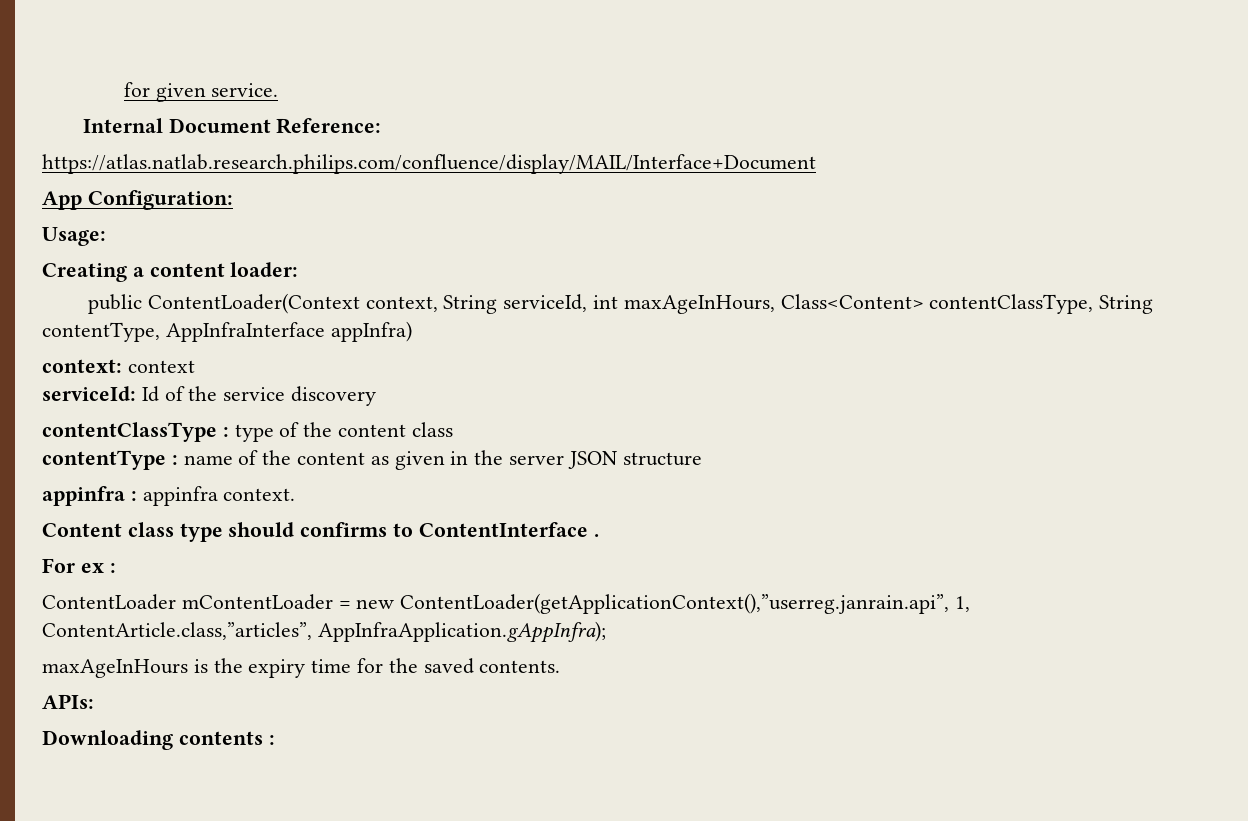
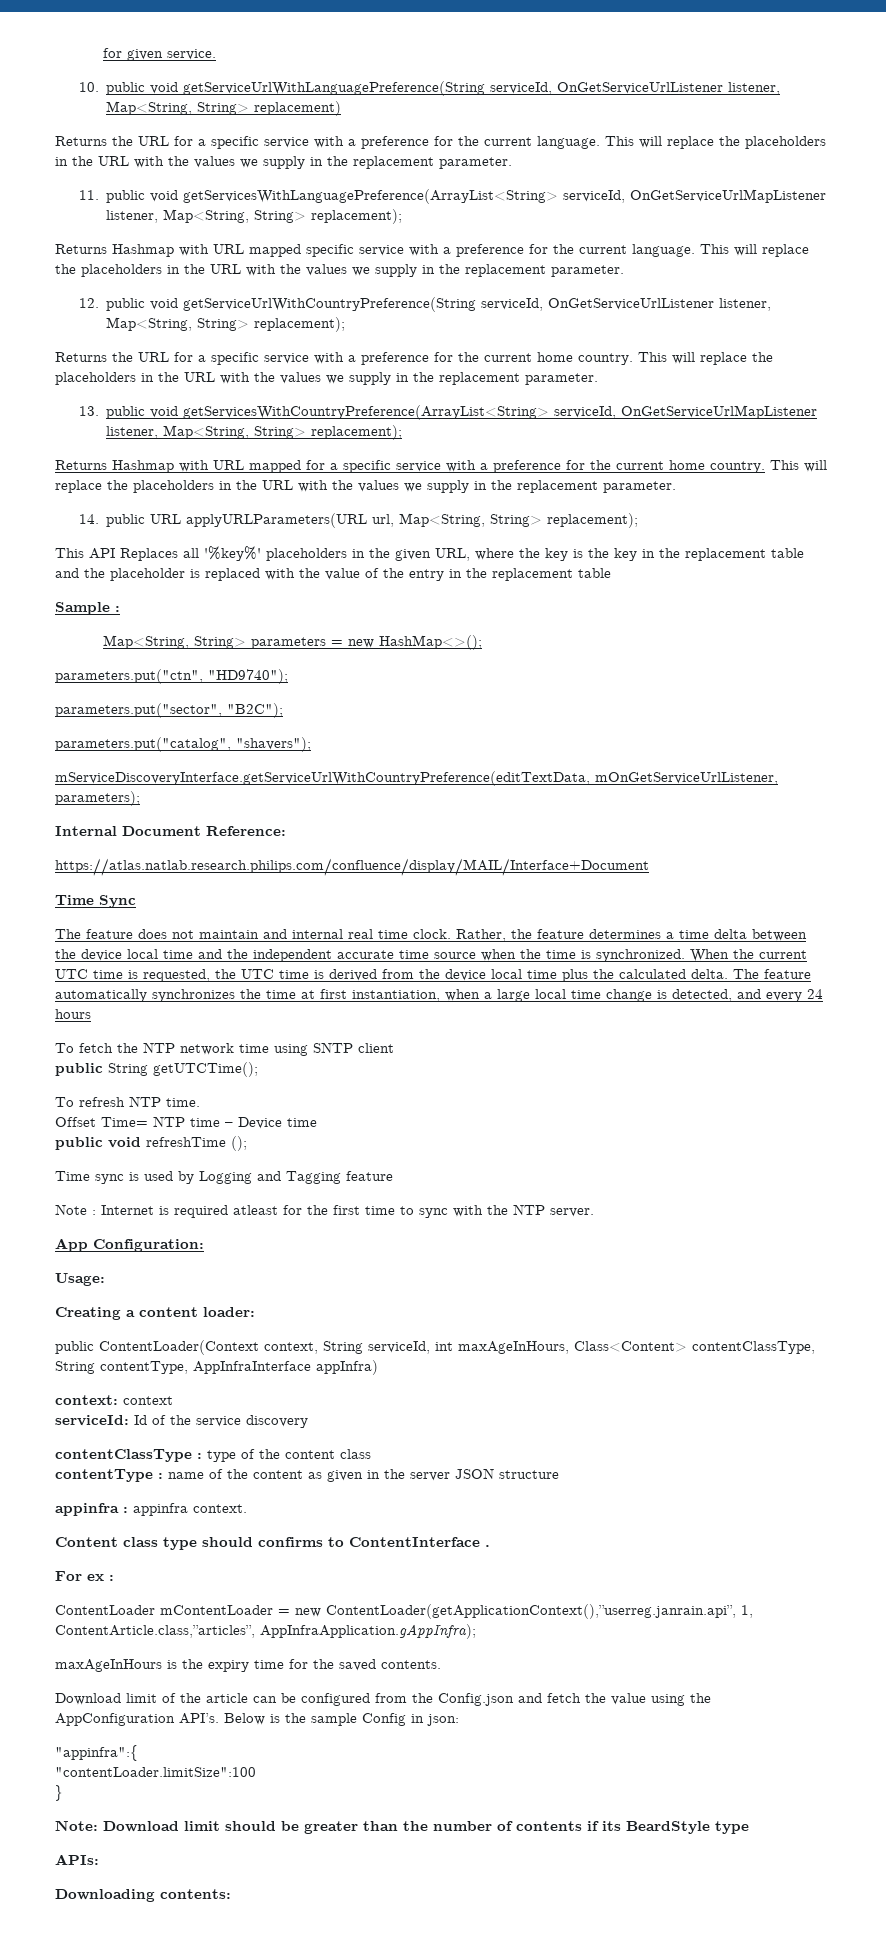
[82,118,382,134] [42,154,816,174] Internal Document Reference: // https://atlas.natlab.research.philips.com/confluence/display/MAIL/Interface+Document -> [79,81,781,96] [106,101,342,116] [55,136,826,149] [55,156,512,169] [79,189,827,204] [106,209,403,224] [55,244,809,257] [55,264,624,277] [79,297,772,312] [106,317,346,332] [55,352,773,365] [55,372,598,385] [79,405,818,420] [106,425,403,440] [55,460,827,473] [55,480,676,493] [79,513,639,528] [55,546,804,561] [55,568,611,581] [55,602,120,615] [103,635,483,650] [55,669,288,684] [55,703,283,718] [55,737,311,752] [55,771,778,786] [55,791,140,806] [55,826,286,836] [55,858,649,876] [55,895,136,908] [55,929,807,942] [55,949,807,962] [55,969,811,982] [55,989,823,1002] [55,1009,91,1019] [55,1042,394,1056] [55,1062,258,1077] [55,1096,200,1107] [55,1116,317,1129] [55,1136,247,1151] [55,1171,393,1184] [55,1204,594,1218] 10. public void getServiceUrlWithLanguagePreference(String serviceId, OnGetServiceUrlListener listener, Map<String, String> replacement) // Returns the URL for a specific service with a preference for the current language. This will replace the placeholders in the URL with the values we supply in the replacement parameter. // 11. public void getServicesWithLanguagePreference(ArrayList<String> serviceId, OnGetServiceUrlMapListener listener, Map<String, String> replacement); // Returns Hashmap with URL mapped specific service with a preference for the current language. This will replace the placeholders in the URL with the values we supply in the replacement parameter. // 12. public void getServiceUrlWithCountryPreference(String serviceId, OnGetServiceUrlListener listener, Map<String, String> replacement); // Returns the URL for a specific service with a preference for the current home country. This will replace the placeholders in the URL with the values we supply in the replacement parameter. // 13. public void getServicesWithCountryPreference(ArrayList<String> serviceId, OnGetServiceUrlMapListener listener, Map<String, String> replacement); // Returns Hashmap with URL mapped for a specific service with a preference for the current home country. This will replace the placeholders in the URL with the values we supply in the replacement parameter. // 14. public URL applyURLParameters(URL url, Map<String, String> replacement); // This API Replaces all '%key%' placeholders in the given URL, where the key is the key in the replacement table and the placeholder is replaced with the value of the entry in the replacement table // Sample : // Map<String, String> parameters = new HashMap<>(); // parameters.put("ctn", "HD9740"); // parameters.put("sector", "B2C"); // parameters.put("catalog", "shavers"); // mServiceDiscoveryInterface.getServiceUrlWithCountryPreference(editTextData, mOnGetServiceUrlListener, parameters); // Internal Document Reference: // https://atlas.natlab.research.philips.com/confluence/display/MAIL/Interface+Document // Time Sync // The feature does not maintain and internal real time clock. Rather, the feature determines a time delta between the device local time and the independent accurate time source when the time is synchronized. When the current UTC time is requested, the UTC time is derived from the device local time plus the calculated delta. The feature automatically synchronizes the time at first instantiation, when a large local time change is detected, and every 24 hours // To fetch the NTP network time using SNTP client // public String getUTCTime(); // To refresh NTP time. // Offset Time= NTP time – Device time // public void refreshTime (); // Time sync is used by Logging and Tagging feature // Note : Internet is required atleast for the first time to sync with the NTP server.
(561, 666) none -> [55,1693,711,1706] [55,1713,459,1726] [55,1745,138,1761] [55,1767,256,1777] [55,1785,63,1801] [55,1820,749,1834] // Download limit of the article can be configured from the Config.json and fetch the value using the AppConfiguration API’s. Below is the sample Config in json: // "appinfra":{ // "contentLoader.limitSize":100 // } // Note: Download limit should be greater than the number of contents if its BeardStyle type
[178,731,275,745] contents : -> [160,1889,231,1899] contents:

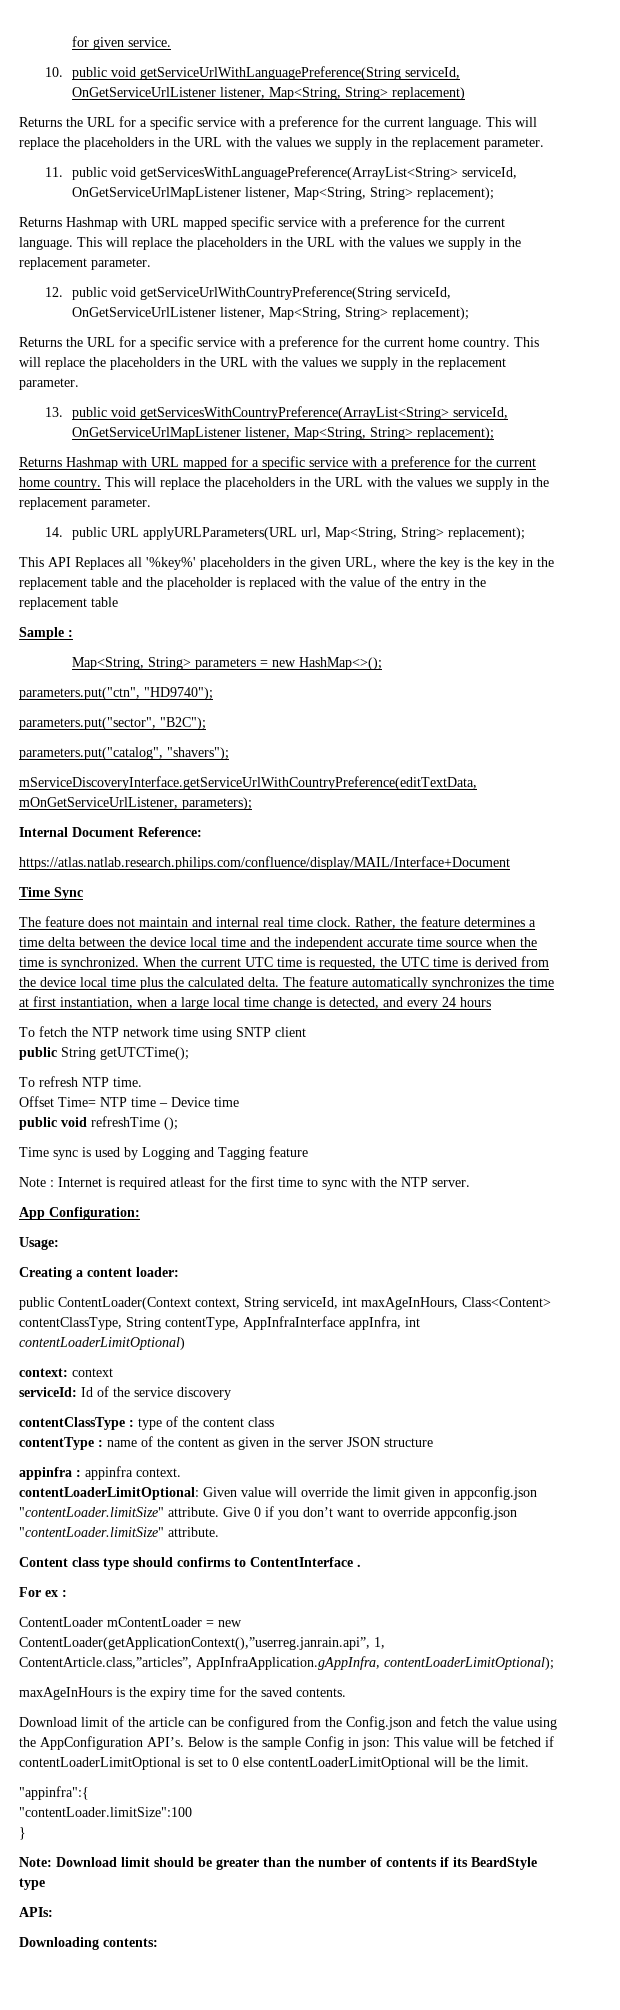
[316,1360,378,1375] appInfra) -> [349,1316,420,1330] [19,1337,185,1350] appInfra, int contentLoaderLimitOptional)
(247, 1508) none -> [19,1486,537,1500] [19,1506,517,1520] [19,1527,219,1537] // contentLoaderLimitOptional: Given value will override the limit given in appconfig.json "contentLoader.limitSize" attribute. Give 0 if you don’t want to override appconfig.json "contentLoader.limitSize" attribute.
[260,1624,476,1639] AppInfraApplication.gAppInfra); -> [196,1656,554,1670] AppInfraApplication.gAppInfra, contentLoaderLimitOptional);
(459, 1720) none -> [394,1736,554,1747] [19,1757,529,1770] This value will be fetched if contentLoaderLimitOptional is set to 0 else contentLoaderLimitOptional will be the limit.

